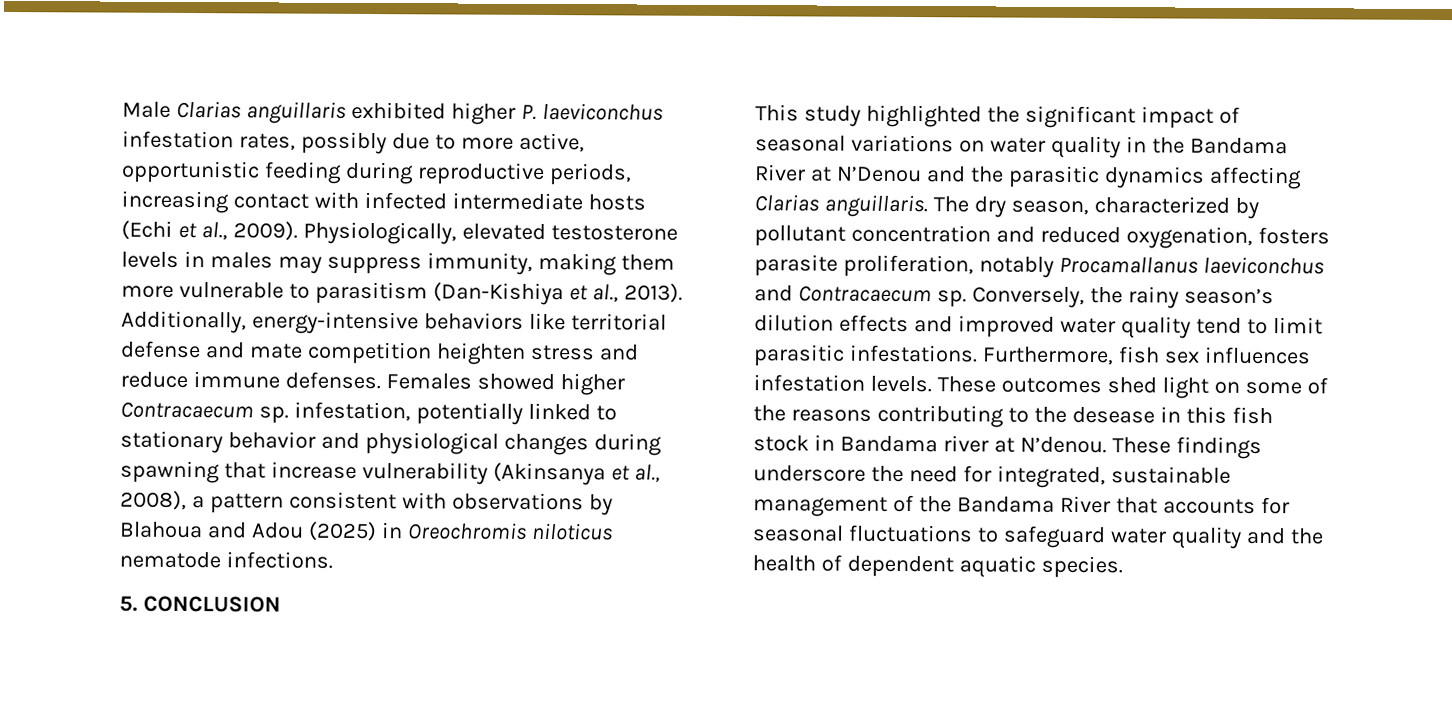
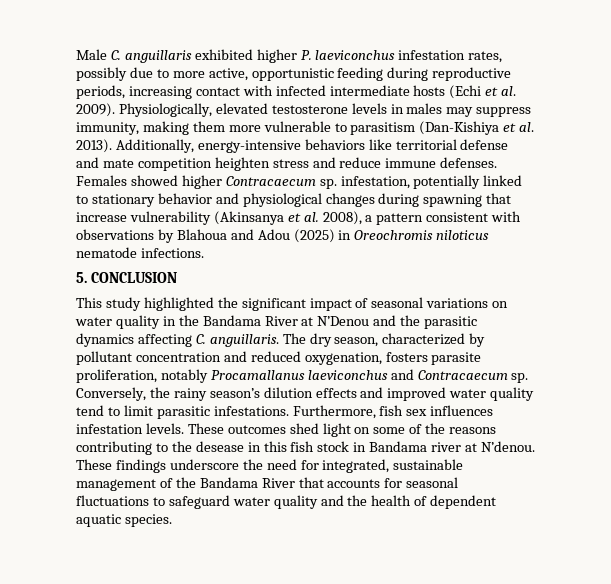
[175,100,241,119] Clarias -> [110,50,121,60] C.
[200,222,228,241] al., -> [501,86,517,96] al.
[591,284,619,303] al., -> [519,122,535,132] al.
[633,464,660,483] al., -> [303,212,319,222] al.
[754,194,819,212] Clarias -> [195,334,206,344] C.

